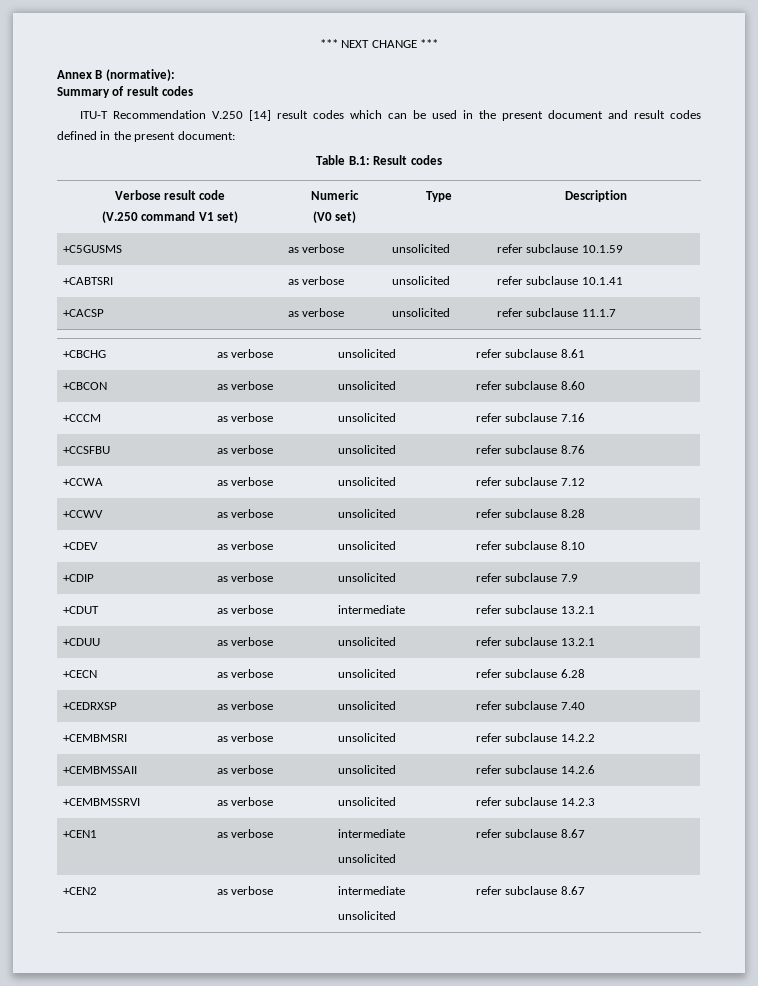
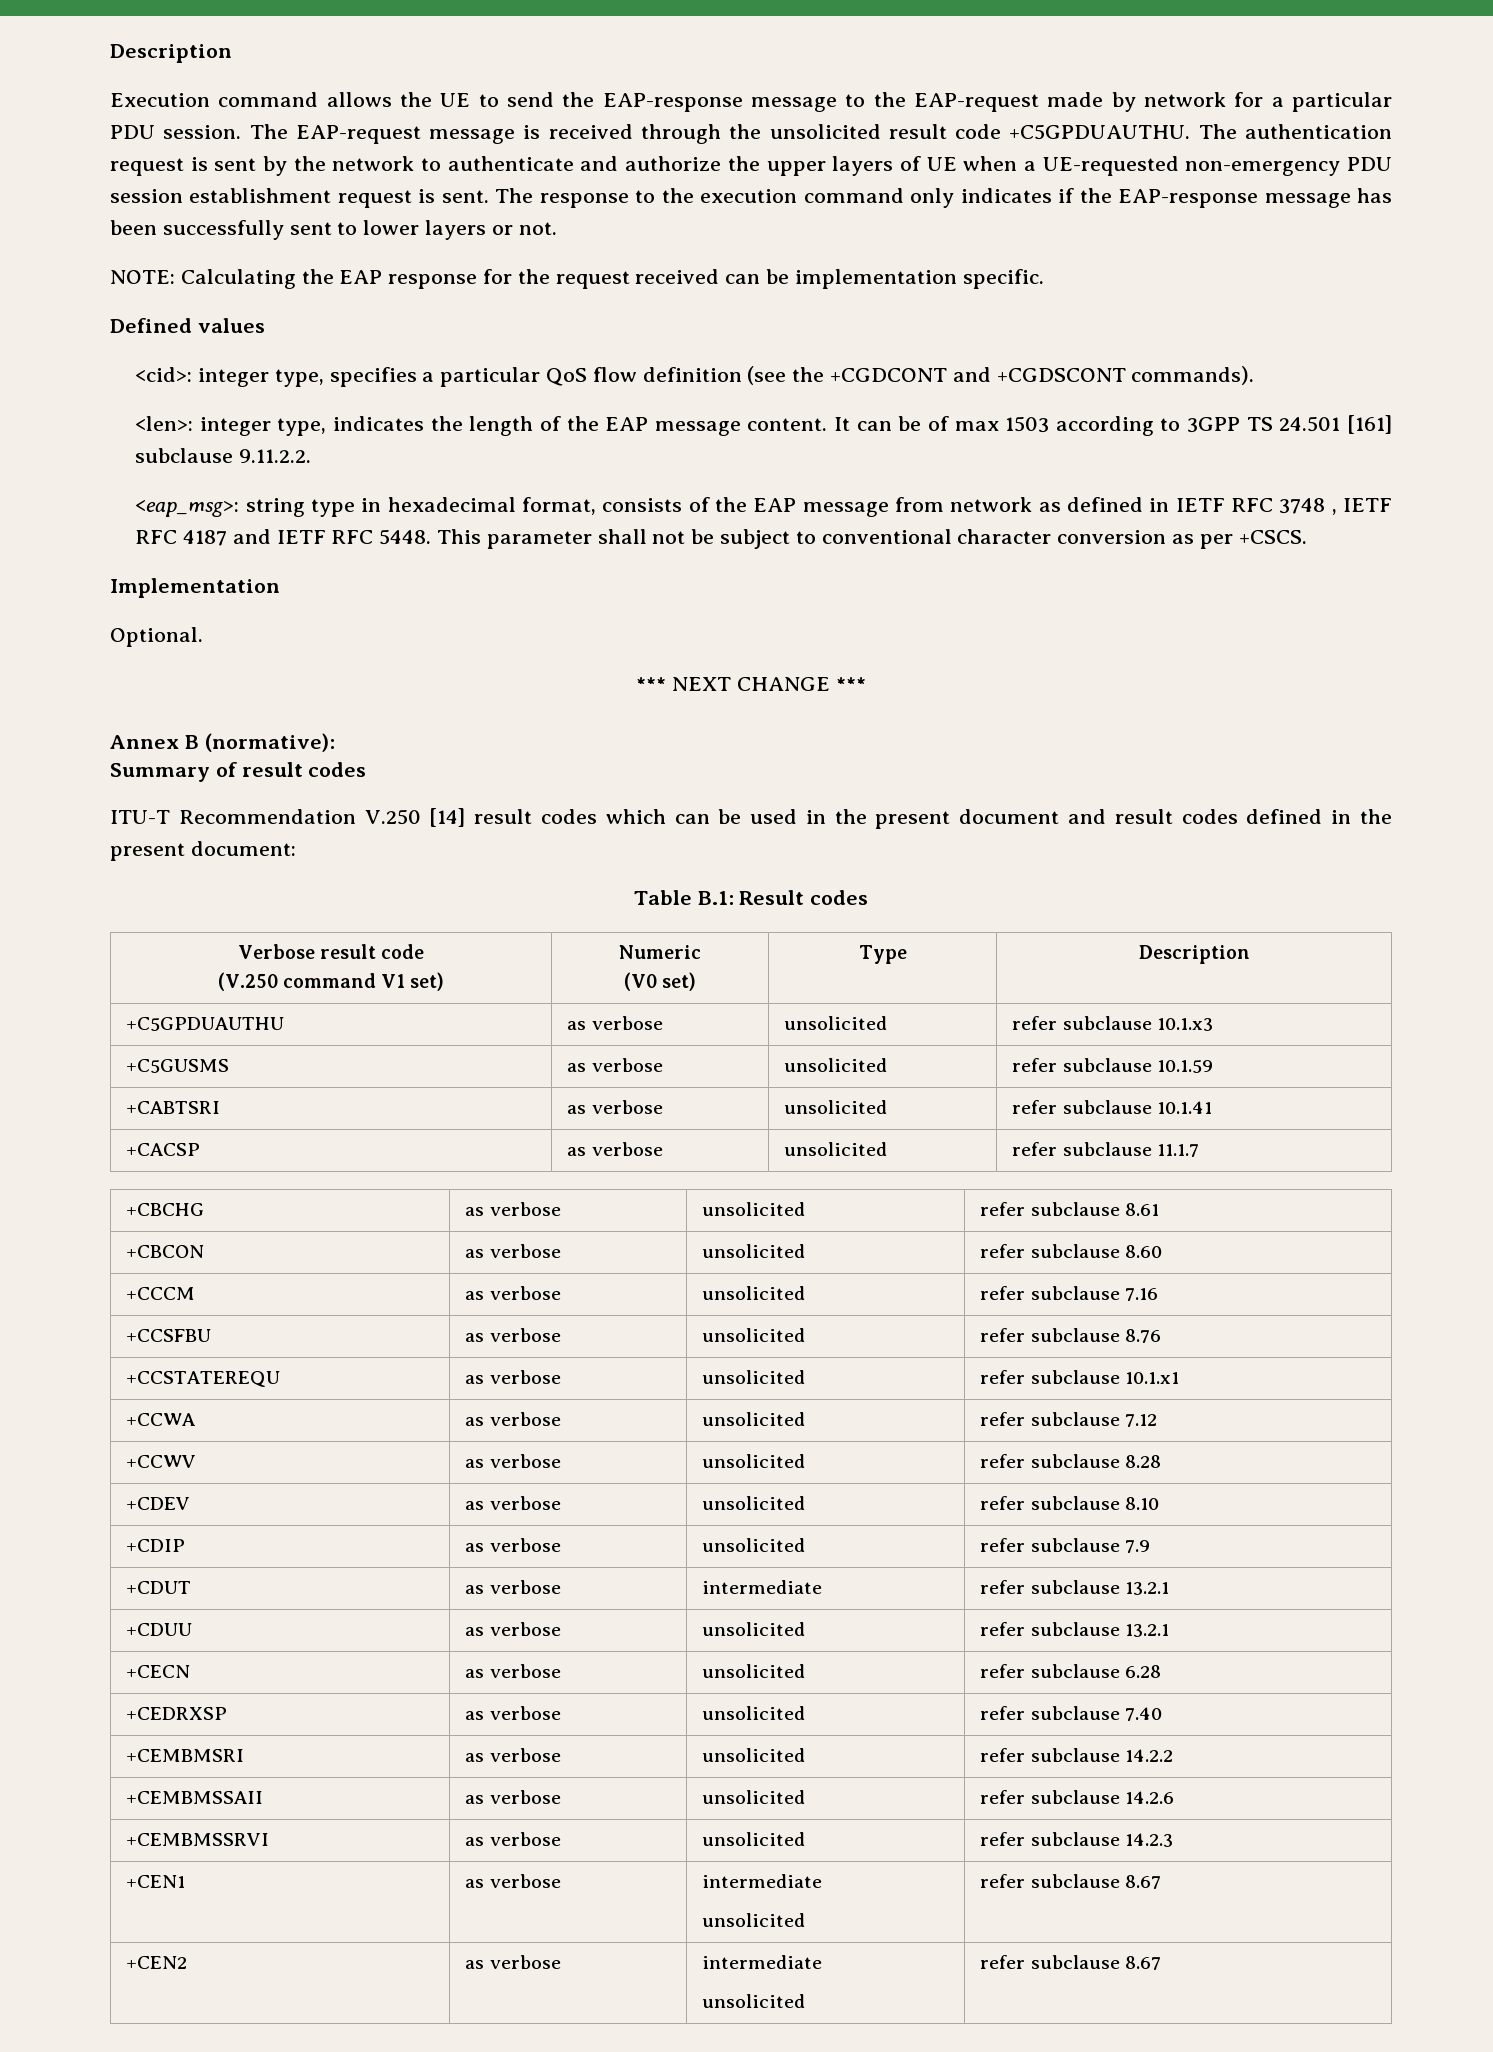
(319, 43) none -> [110,44,232,63] [110,92,1392,112] [110,124,1392,144] [110,156,1393,176] [110,188,1393,208] [110,220,557,240] [110,269,1044,289] [110,318,265,333] [135,366,1255,387] [135,415,1393,436] [135,448,311,463] [135,497,1392,517] [135,529,1307,549] [110,578,280,598] [110,627,203,647] Description // Execution command allows the UE to send the EAP-response message to the EAP-request made by network for a particular PDU session. The EAP-request message is received through the unsolicited result code +C5GPDUAUTHU. The authentication request is sent by the network to authenticate and authorize the upper layers of UE when a UE-requested non-emergency PDU session establishment request is sent. The response to the execution command only indicates if the EAP-response message has been successfully sent to lower layers or not. // NOTE: Calculating the EAP response for the request received can be implementation specific. // Defined values // <cid>: integer type, specifies a particular QoS flow definition (see the +CGDCONT and +CGDSCONT commands). // <len>: integer type, indicates the length of the EAP message content. It can be of max 1503 according to 3GPP TS 24.501 [161] subclause 9.11.2.2. // <eap_msg>: string type in hexadecimal format, consists of the EAP message from network as defined in IETF RFC 3748 , IETF RFC 4187 and IETF RFC 5448. This parameter shall not be subject to conventional character conversion as per +CSCS. // Implementation // Optional. //
(627, 196) none -> [126,1017,285,1031] [567,1016,663,1030] [784,1016,888,1030] [1012,1016,1213,1031] // +C5GPDUAUTHU | as verbose | unsolicited | refer subclause 10.1.x3
(585, 449) none -> [126,1371,281,1387] [465,1370,561,1384] [702,1370,806,1384] [980,1370,1179,1384] // +CCSTATEREQU | as verbose | unsolicited | refer subclause 10.1.x1

